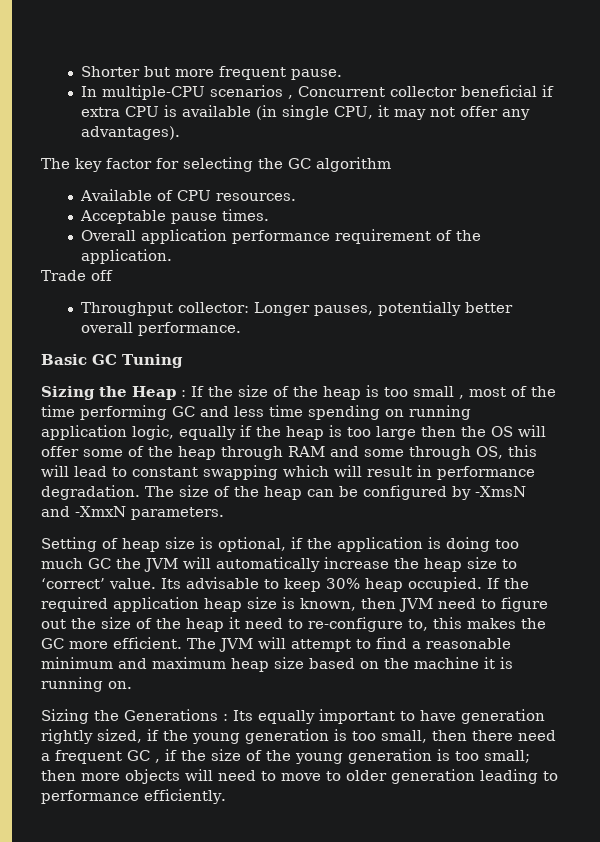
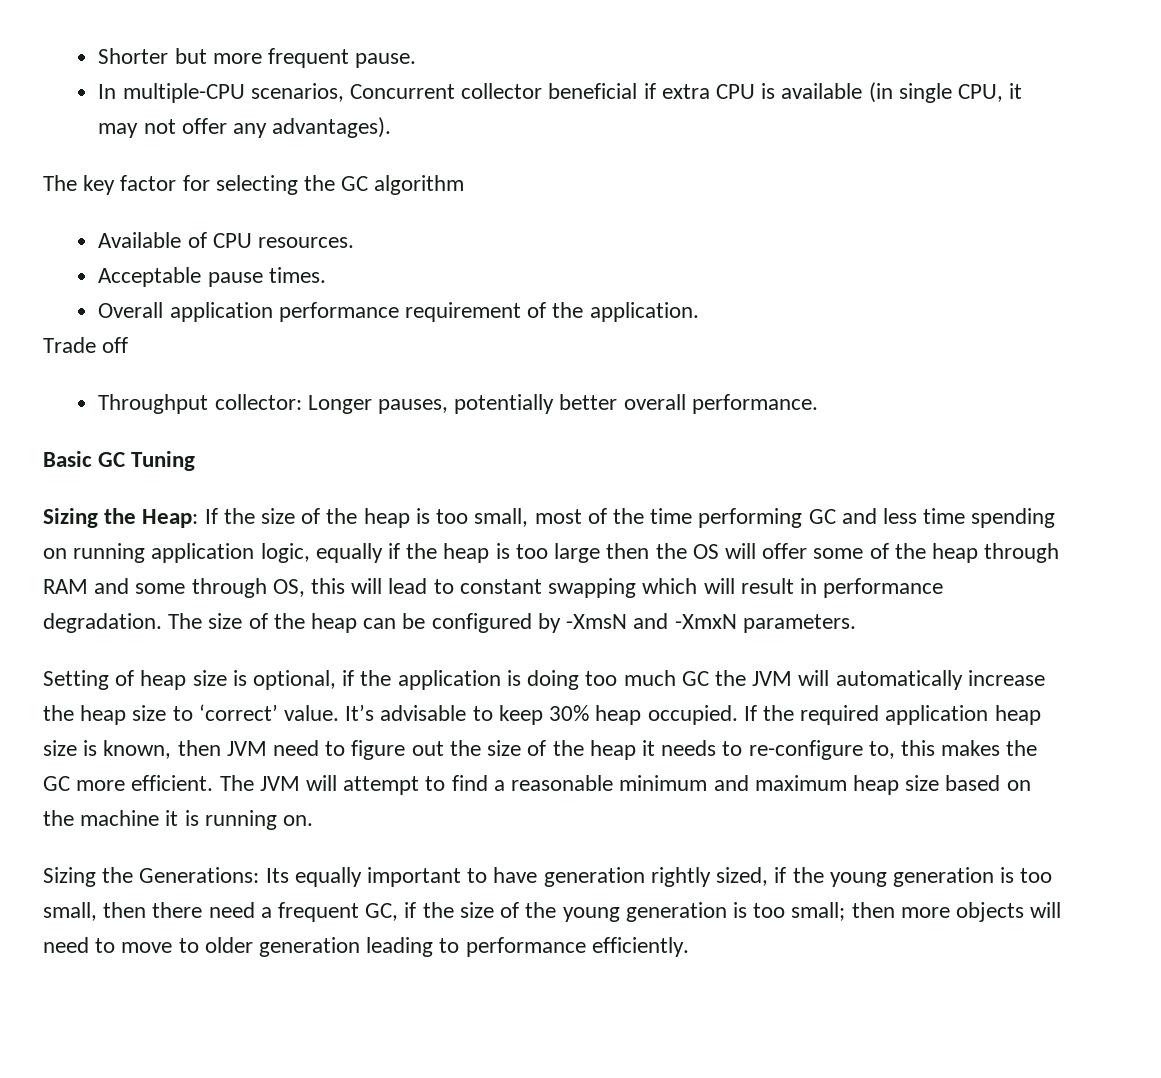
[210,85,294,99] scenarios , -> [250,83,344,102] scenarios,
[132,386,186,400] Heap : -> [142,509,199,528] Heap:
[413,386,464,399] small , -> [474,508,529,527] small,
[161,578,181,589] Its -> [345,704,375,721] It’s
[245,618,283,629] need -> [661,740,717,756] needs
[124,709,228,721] Generations : -> [139,867,260,883] Generations:
[127,750,160,763] GC , -> [365,903,399,921] GC,

